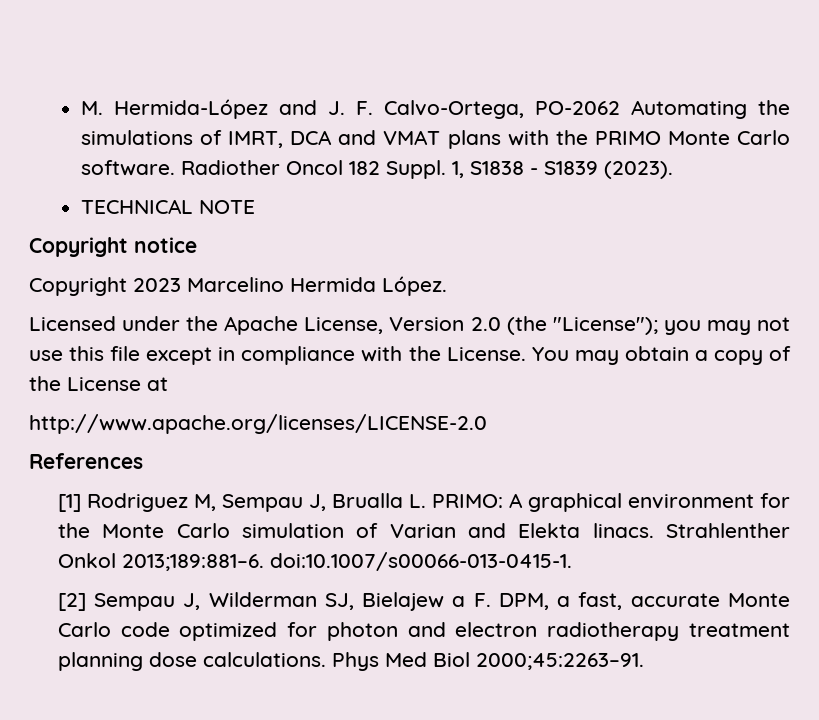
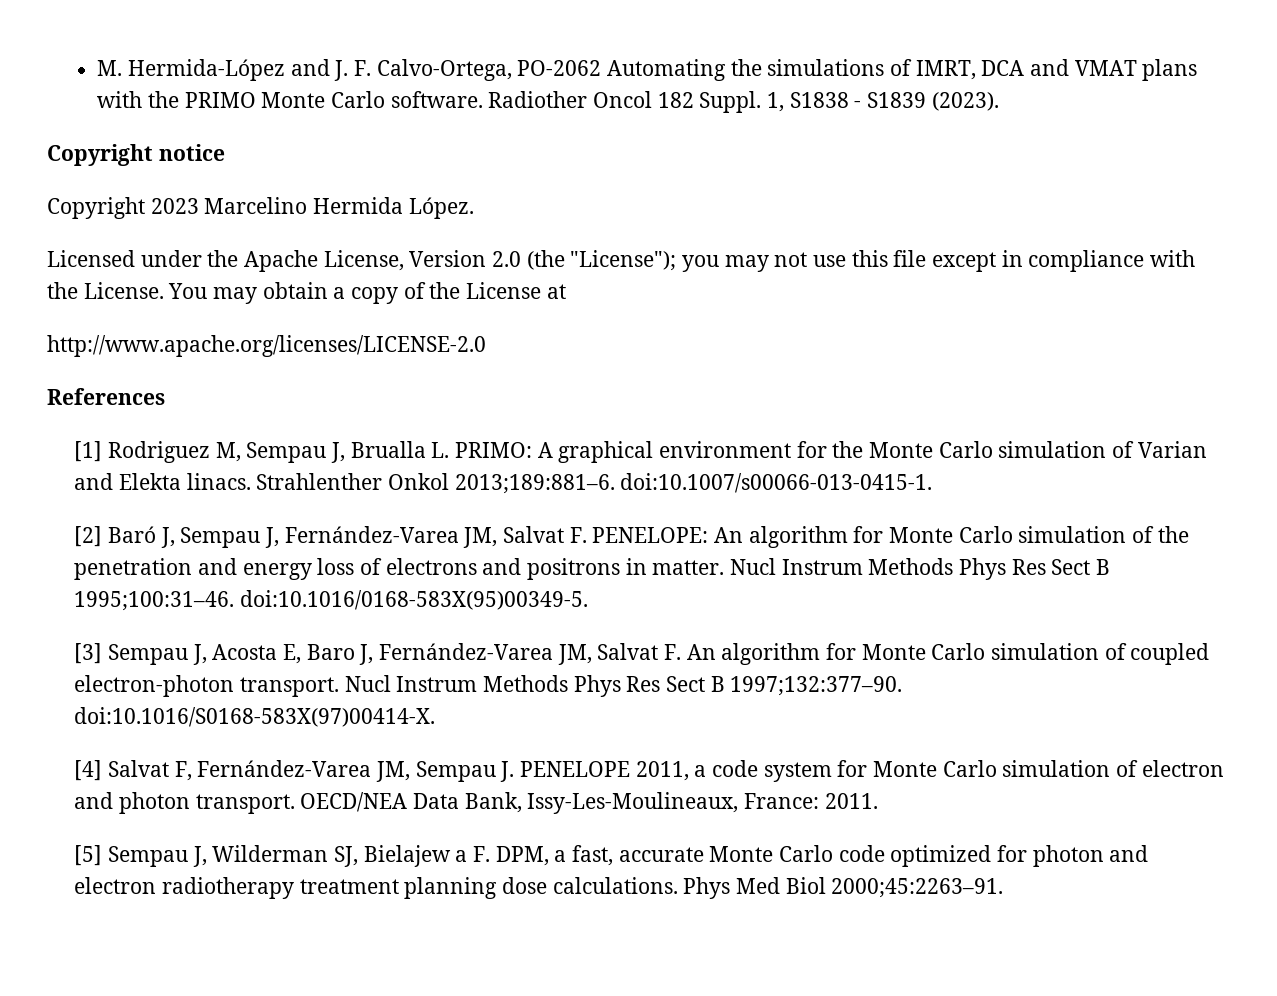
[80,199,255,214] // TECHNICAL NOTE -> (999, 101) none
(86, 602) none -> [107,526,1189,548] [74,558,1110,580] [74,590,588,611] [74,643,1210,665] [74,675,903,697] [74,707,436,727] [74,760,1224,782] [74,792,878,814] [74,845,103,866] Baró J, Sempau J, Fernández-Varea JM, Salvat F. PENELOPE: An algorithm for Monte Carlo simulation of the penetration and energy loss of electrons and positrons in matter. Nucl Instrum Methods Phys Res Sect B 1995;100:31–46. doi:10.1016/0168-583X(95)00349-5. // [3] Sempau J, Acosta E, Baro J, Fernández-Varea JM, Salvat F. An algorithm for Monte Carlo simulation of coupled electron-photon transport. Nucl Instrum Methods Phys Res Sect B 1997;132:377–90. doi:10.1016/S0168-583X(97)00414-X. // [4] Salvat F, Fernández-Varea JM, Sempau J. PENELOPE 2011, a code system for Monte Carlo simulation of electron and photon transport. OECD/NEA Data Bank, Issy-Les-Moulineaux, France: 2011. // [5]

